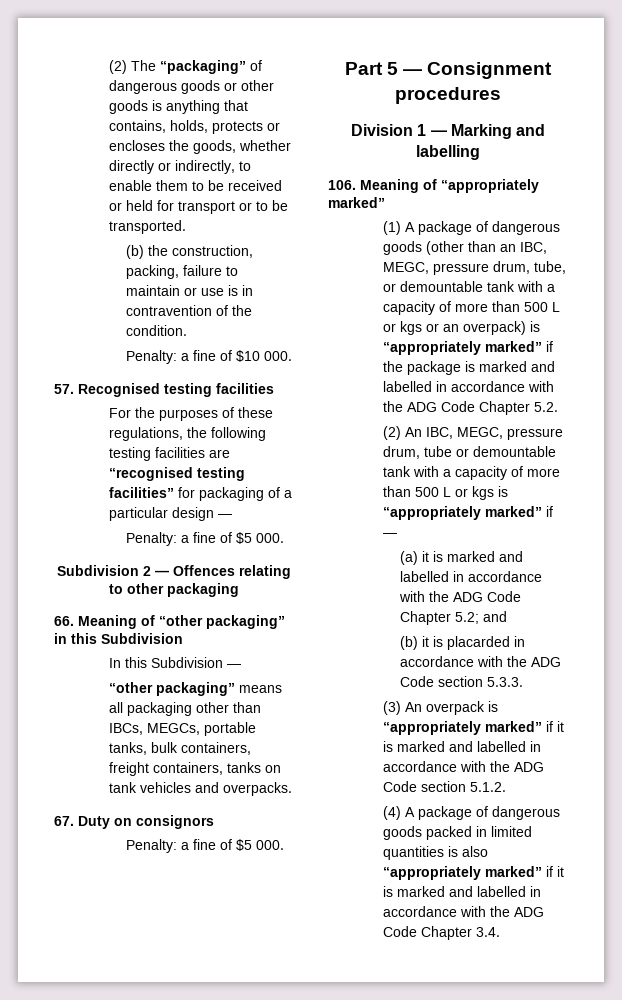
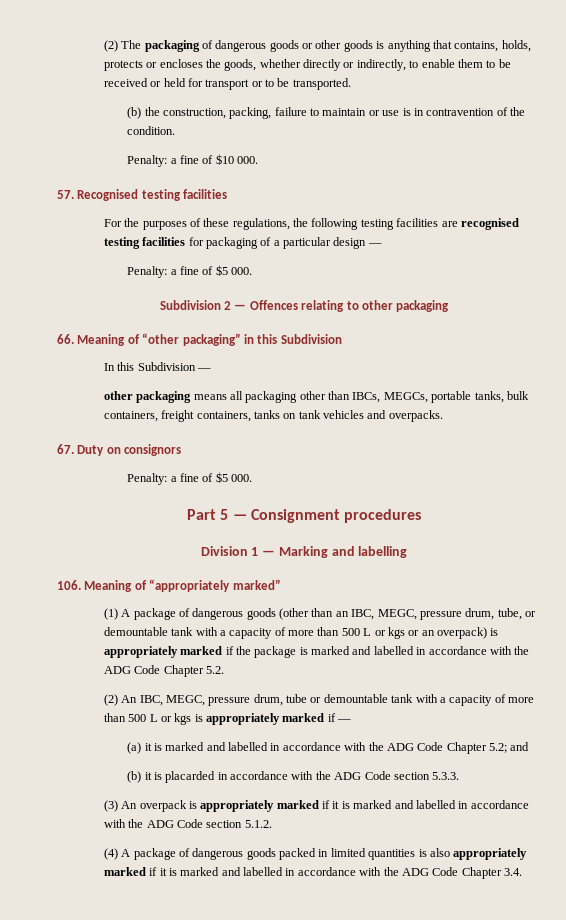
[160,60,247,74] “packaging” -> [144,40,200,52] packaging
[109,467,246,481] [109,487,175,498] “recognised testing facilities” -> [460,218,519,230] [103,237,186,249] recognised testing facilities
[109,682,236,696] “other packaging” -> [103,391,192,403] other packaging
[383,341,543,355] “appropriately marked” -> [103,646,223,658] appropriately marked
[383,506,543,520] “appropriately marked” -> [206,713,325,725] appropriately marked
[383,721,543,735] “appropriately marked” -> [200,800,319,812] appropriately marked
[383,866,543,880] “appropriately marked” -> [453,848,528,860] [103,867,146,876] appropriately marked

